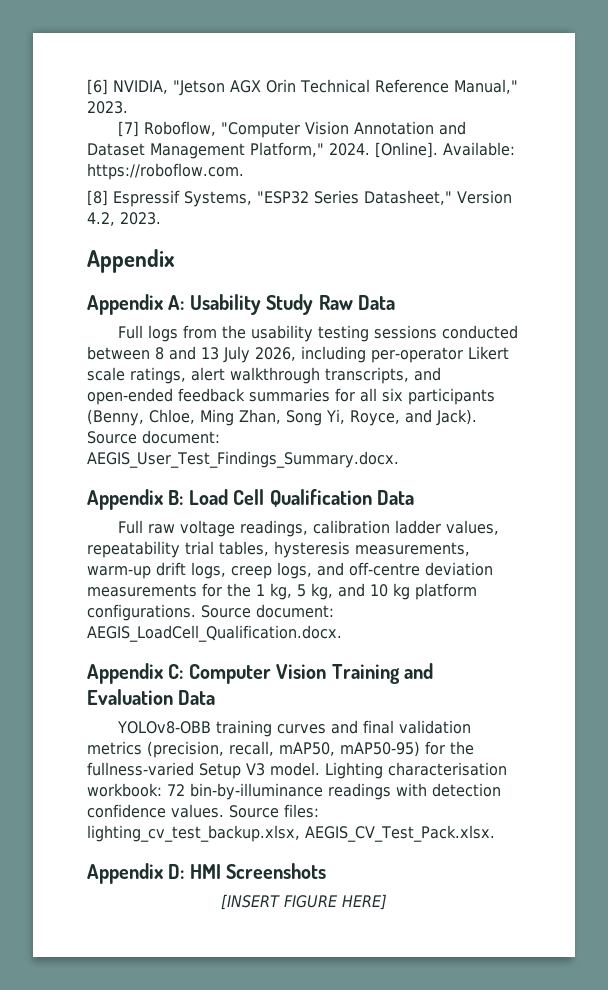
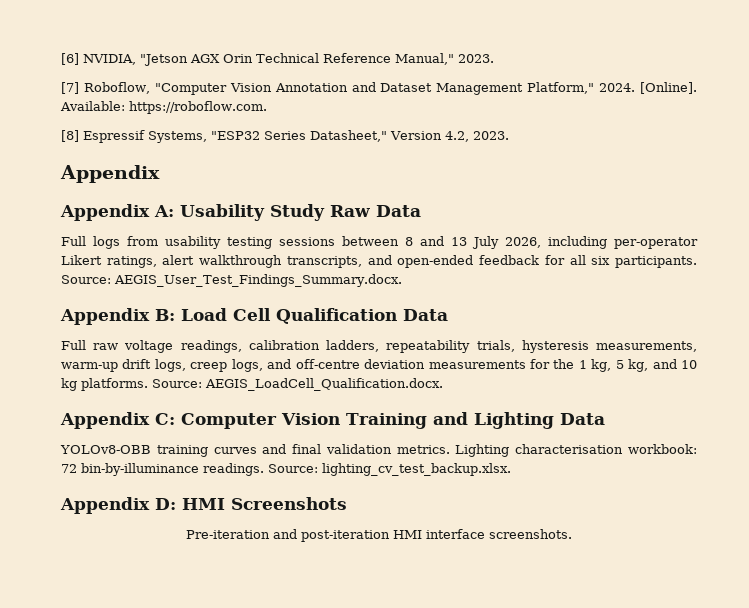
[221,325,246,339] the -> (158, 241) none
[441,325,518,339] conducted -> (335, 241) none
[87,367,125,381] scale -> (102, 260) none
[249,388,330,402] summaries -> (540, 260) none
[408,388,495,405] [87,409,477,426] [87,430,220,444] participants (Benny, Chloe, Ming Zhan, Song Yi, Royce, and Jack). Source document: -> [615,256,698,268] [61,275,111,284] participants. Source:
[394,520,499,535] [87,541,269,558] ladder values, repeatability trial tables, -> [326,340,515,353] ladders, repeatability trials,
[415,583,477,600] [87,604,334,621] platform configurations. Source document: -> [81,378,202,391] platforms. Source:
[87,689,173,705] Evaluation -> [473,412,554,429] Lighting
[87,741,474,758] [87,762,320,779] metrics (precision, recall, mAP50, mAP50-95) for the fullness-varied Setup V3 model. -> [396,445,450,454] metrics.
[328,783,501,800] [87,804,319,818] [87,825,495,842] [87,863,327,884] [221,894,387,910] readings with detection confidence values. Source files: lighting_cv_test_backup.xlsx, AEGIS_CV_Test_Pack.xlsx. // Appendix D: HMI Screenshots // [INSERT FIGURE HERE] -> [203,463,511,476] [60,497,347,514] [186,529,572,542] readings. Source: lighting_cv_test_backup.xlsx. // Appendix D: HMI Screenshots // Pre-iteration and post-iteration HMI interface screenshots.

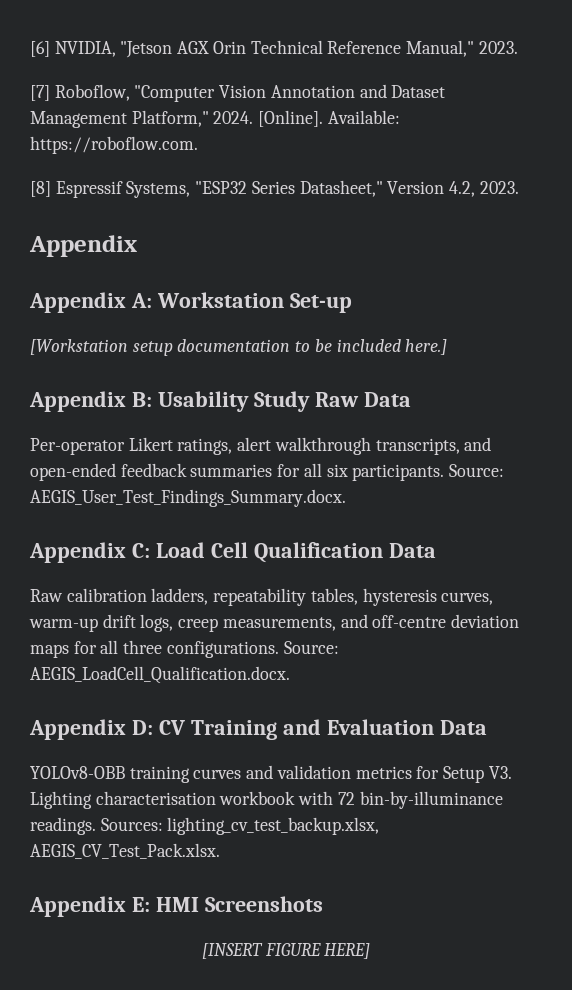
[180,204,421,221] [61,236,698,249] Usability Study Raw Data // Full logs from usability testing sessions between 8 and 13 July 2026, including per-operator -> [156,292,352,313] [30,339,448,356] [29,391,411,412] [30,438,125,455] Workstation Set-up // [Workstation setup documentation to be included here.] // Appendix B: Usability Study Raw Data // Per-operator
(540, 260) none -> [190,464,273,477] summaries
[155,309,175,321] B: -> [131,543,150,558] C:
[61,340,697,353] Full raw voltage readings, calibration ladders, repeatability trials, hysteresis measurements, -> [30,588,494,606] Raw calibration ladders, repeatability tables, hysteresis curves,
[231,359,263,372] logs, -> [222,617,336,631] measurements,
[428,359,697,372] [61,378,148,391] measurements for the 1 kg, 5 kg, and 10 kg platforms. -> [30,640,279,658] maps for all three configurations.
[155,413,340,429] C: Computer Vision -> [131,720,185,735] D: CV
[473,412,554,429] Lighting -> [326,719,434,735] Evaluation
[292,444,697,457] [61,463,511,476] [60,497,176,514] final validation metrics. Lighting characterisation workbook: 72 bin-by-illuminance readings. Source: lighting_cv_test_backup.xlsx. // Appendix D: -> [276,765,512,783] [30,791,503,809] [30,817,380,835] [30,843,220,859] [29,896,150,917] validation metrics for Setup V3. Lighting characterisation workbook with 72 bin-by-illuminance readings. Sources: lighting_cv_test_backup.xlsx, AEGIS_CV_Test_Pack.xlsx. // Appendix E:
[186,529,572,542] Pre-iteration and post-iteration HMI interface screenshots. -> [201,943,371,959] [INSERT FIGURE HERE]

